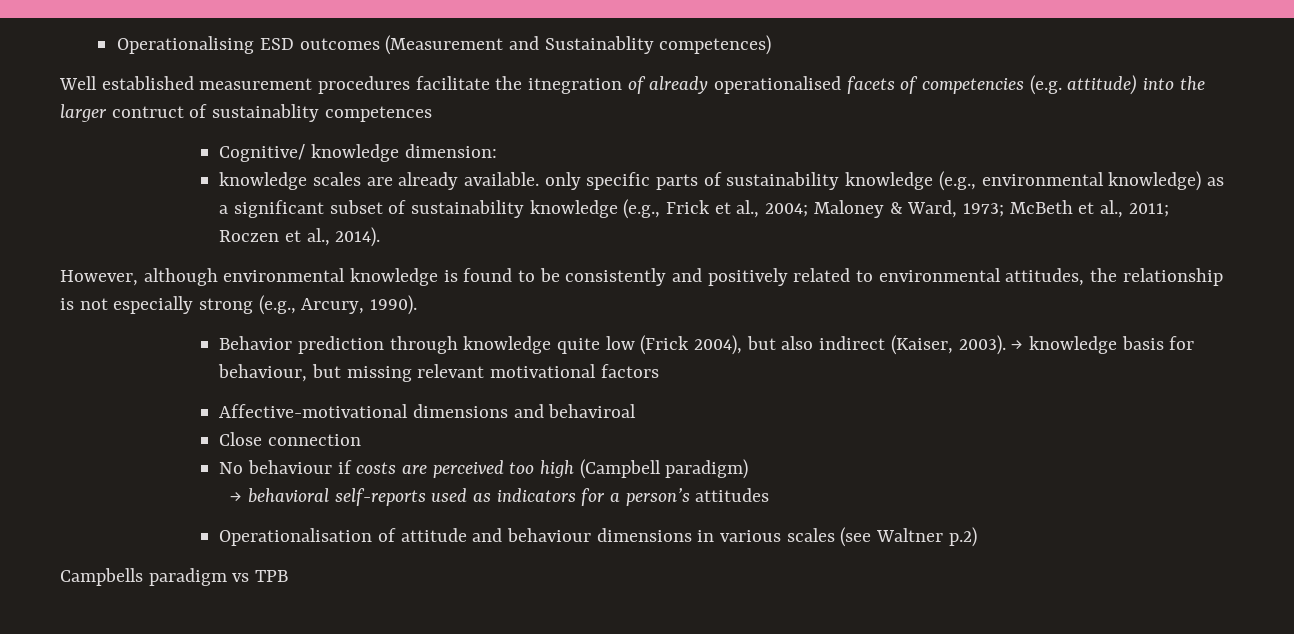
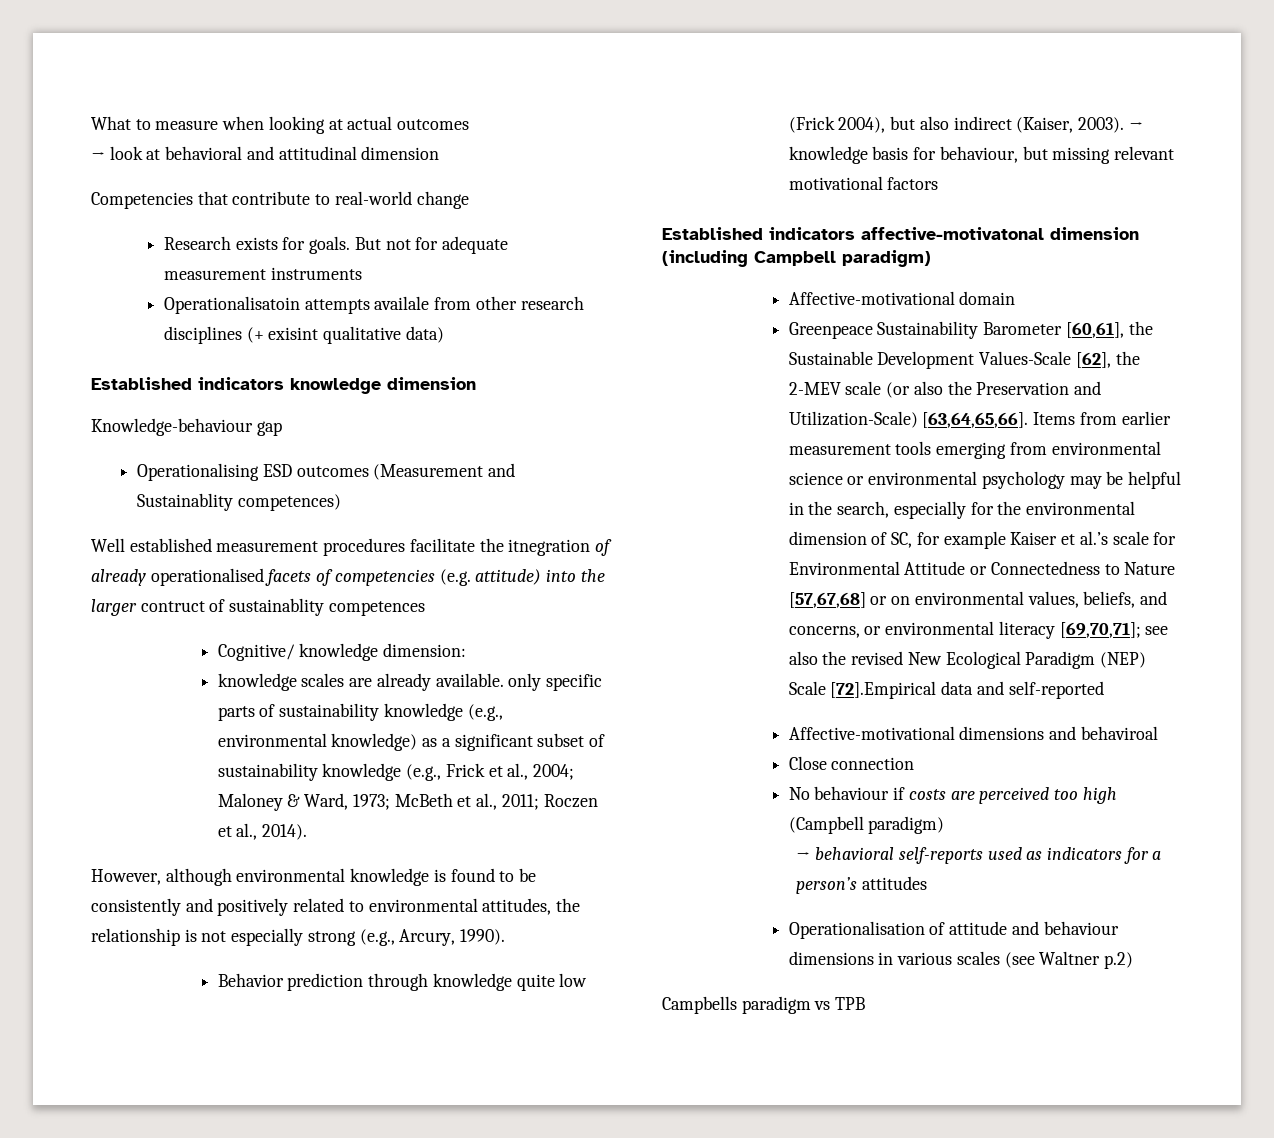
(117, 45) none -> [91,116,470,134] [91,146,440,160] [91,191,469,209] [163,236,509,254] [163,267,362,280] [163,296,584,314] [163,326,444,344] [91,377,476,394] [91,418,282,436] What to measure when looking at actual outcomes // → look at behavioral and attitudinal dimension // Competencies that contribute to real-world change // Research exists for goals. But not for adequate measurement instruments // Operationalisatoin attempts availale from other research disciplines (+ exisint qualitative data) // Established indicators knowledge dimension // Knowledge-behaviour gap //
(659, 371) none -> [662,227,1139,240] [662,250,931,267] [788,291,1016,305] [788,321,1153,339] [788,351,1140,369] [788,381,1102,398] [788,411,1171,428] [788,441,1161,459] [788,471,1182,489] [788,501,1136,519] [788,531,1177,549] [788,561,1176,575] [788,591,1168,608] [788,621,1169,639] [788,651,1147,669] [788,681,1104,699] // Established indicators affective-motivatonal dimension (including Campbell paradigm) // Affective-motivational domain // Greenpeace Sustainability Barometer [60,61], the Sustainable Development Values-Scale [62], the 2-MEV scale (or also the Preservation and Utilization-Scale) [63,64,65,66]. Items from earlier measurement tools emerging from environmental science or environmental psychology may be helpful in the search, especially for the environmental dimension of SC, for example Kaiser et al.’s scale for Environmental Attitude or Connectedness to Nature [57,67,68] or on environmental values, beliefs, and concerns, or environmental literacy [69,70,71]; see also the revised New Ecological Paradigm (NEP) Scale [72].Empirical data and self-reported

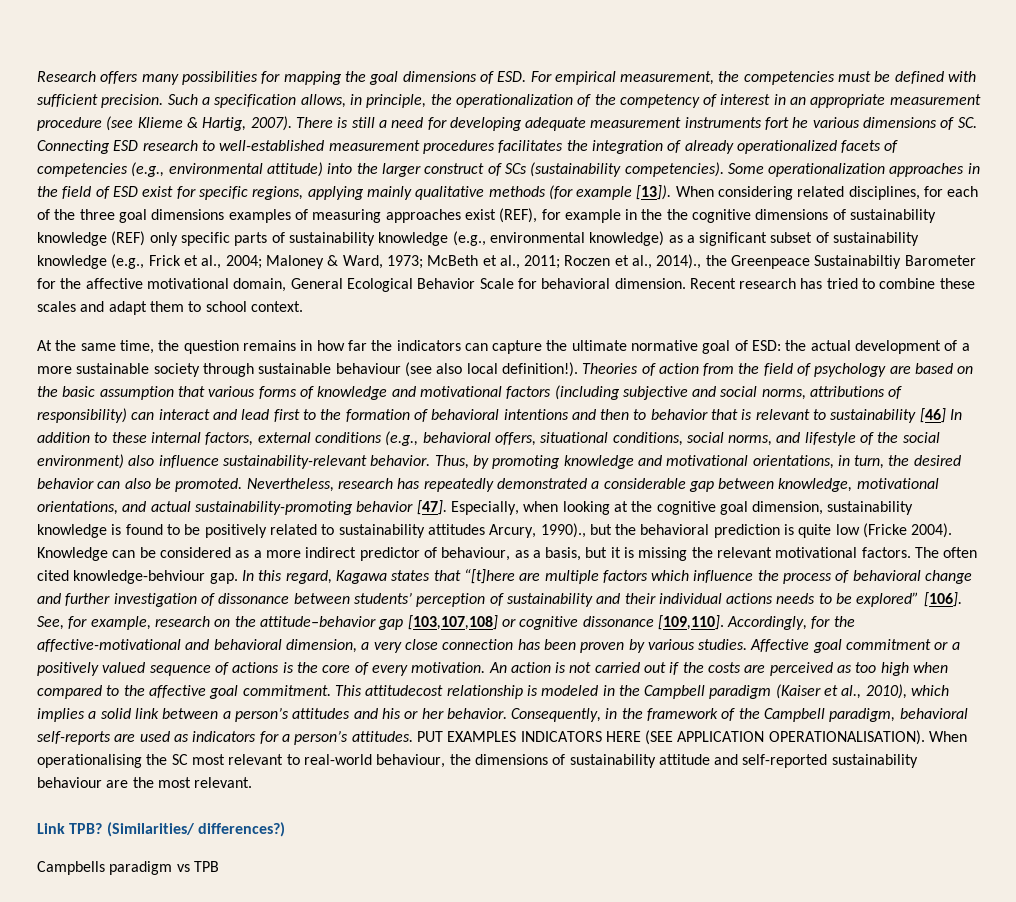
[91,116,470,134] [91,146,440,160] [91,191,469,209] [163,236,509,254] [163,267,362,280] [163,296,584,314] [163,326,444,344] [91,377,476,394] [91,418,282,436] [137,463,516,481] [137,493,341,511] [91,538,591,556] What to measure when looking at actual outcomes // → look at behavioral and attitudinal dimension // Competencies that contribute to real-world change // Research exists for goals. But not for adequate measurement instruments // Operationalisatoin attempts availale from other research disciplines (+ exisint qualitative data) // Established indicators knowledge dimension // Knowledge-behaviour gap // Operationalising ESD outcomes (Measurement and Sustainablity competences) // Well established measurement procedures facilitate the itnegration -> [37,71,977,85] [37,94,981,108] [37,116,977,131] [37,140,663,154] Research offers many possibilities for mapping the goal dimensions of ESD. For empirical measurement, the competencies must be defined with sufficient precision. Such a specification allows, in principle, the operationalization of the competency of interest in an appropriate measurement procedure (see Klieme & Hartig, 2007). There is still a need for developing adequate measurement instruments fort he various dimensions of SC. Connecting ESD research to well-established measurement procedures facilitates the integration
[150,568,264,586] operationalised -> [736,140,837,154] operationalized
[439,569,471,586] (e.g. -> [131,162,263,177] (e.g., environmental
[140,598,425,616] [217,643,467,661] [217,673,504,691] contruct of sustainablity competences // Cognitive/ knowledge dimension: // knowledge scales are already available. -> [424,162,980,177] [37,185,979,200] [37,208,937,223] [37,231,146,246] construct of SCs (sustainability competencies). Some operationalization approaches in the field of ESD exist for specific regions, applying mainly qualitative methods (for example [13]). When considering related disciplines, for each of the three goal dimensions examples of measuring approaches exist (REF), for example in the the cognitive dimensions of sustainability knowledge (REF)
[262,824,308,840] [91,868,346,886] 2014). // However, although environmental -> [656,254,976,269] [37,278,975,292] [37,301,303,315] [37,340,970,354] [37,362,974,377] [37,385,903,400] [37,408,963,423] [37,431,940,446] [37,454,961,469] [37,478,939,492] [37,500,914,515] 2014)., the Greenpeace Sustainabiltiy Barometer for the affective motivational domain, General Ecological Behavior Scale for behavioral dimension. Recent research has tried to combine these scales and adapt them to school context. // At the same time, the question remains in how far the indicators can capture the ultimate normative goal of ESD: the actual development of a more sustainable society through sustainable behaviour (see also local definition!). Theories of action from the field of psychology are based on the basic assumption that various forms of knowledge and motivational factors (including subjective and social norms, attributions of responsibility) can interact and lead first to the formation of behavioral intentions and then to behavior that is relevant to sustainability [46] In addition to these internal factors, external conditions (e.g., behavioral offers, situational conditions, social norms, and lifestyle of the social environment) also influence sustainability-relevant behavior. Thus, by promoting knowledge and motivational orientations, in turn, the desired behavior can also be promoted. Nevertheless, research has repeatedly demonstrated a considerable gap between knowledge, motivational orientations, and actual sustainability-promoting behavior [47]. Especially, when looking at the cognitive goal dimension, sustainability
[91,898,213,916] consistently and -> (201, 529) none
[368,898,581,915] [91,928,506,946] [217,973,588,991] [788,116,1143,133] [788,146,1175,164] [788,176,939,190] [662,227,1139,240] [662,250,931,267] [788,291,1016,305] [788,321,1153,339] [788,351,1140,369] [788,381,1102,398] [788,411,1171,428] [788,441,1161,459] [788,471,1182,489] [788,501,1136,519] [788,531,1177,549] [788,561,1176,575] [788,591,1168,608] [788,621,1169,639] [788,651,1147,669] [788,681,1104,699] [788,726,1158,740] [788,756,915,770] [788,786,906,800] environmental attitudes, the relationship is not especially strong (e.g., Arcury, 1990). // Behavior prediction through knowledge quite low (Frick 2004), but also indirect (Kaiser, 2003). → knowledge basis for behaviour, but missing relevant motivational factors // Established indicators affective-motivatonal dimension (including Campbell paradigm) // Affective-motivational domain // Greenpeace Sustainability Barometer [60,61], the Sustainable Development Values-Scale [62], the 2-MEV scale (or also the Preservation and Utilization-Scale) [63,64,65,66]. Items from earlier measurement tools emerging from environmental science or environmental psychology may be helpful in the search, especially for the environmental dimension of SC, for example Kaiser et al.’s scale for Environmental Attitude or Connectedness to Nature [57,67,68] or on environmental values, beliefs, and concerns, or environmental literacy [69,70,71]; see also the revised New Ecological Paradigm (NEP) Scale [72].Empirical data and self-reported // Affective-motivational dimensions and behaviroal // Close connection // No behaviour if -> [338,523,953,538] [37,547,978,561] [37,569,973,584] [37,592,962,607] [37,615,855,630] [37,639,960,653] [37,662,704,676] sustainability attitudes Arcury, 1990)., but the behavioral prediction is quite low (Fricke 2004). Knowledge can be considered as a more indirect predictor of behaviour, as a basis, but it is missing the relevant motivational factors. The often cited knowledge-behviour gap. In this regard, Kagawa states that “[t]here are multiple factors which influence the process of behavioral change and further investigation of dissonance between students’ perception of sustainability and their individual actions needs to be explored” [106]. See, for example, research on the attitude–behavior gap [103,107,108] or cognitive dissonance [109,110]. Accordingly, for the affective-motivational and behavioral dimension, a very close connection has been proven by various studies. Affective goal commitment or a positively valued sequence of actions is the core of every motivation. An action is not carried out if the
(1050, 795) none -> [837,665,853,673] as
[788,816,945,834] [796,851,811,860] (Campbell paradigm) // → -> [913,662,949,673] [37,684,950,699] [37,707,896,722] when compared to the affective goal commitment. This attitudecost relationship is modeled in the Campbell paradigm (Kaiser et al., 2010), which implies a solid link between a person’s attitudes and his or her behavior. Consequently, in the framework of the Campbell paradigm,
(983, 855) none -> [114,734,136,742] are
[862,876,928,890] [788,921,1119,939] [788,951,1134,969] attitudes // Operationalisation of attitude and behaviour dimensions in various scales (see Waltner p.2) -> [351,730,968,745] [37,754,918,768] [37,777,253,788] [37,822,285,837] attitudes. PUT EXAMPLES INDICATORS HERE (SEE APPLICATION OPERATIONALISATION). When operationalising the SC most relevant to real-world behaviour, the dimensions of sustainability attitude and self-reported sustainability behaviour are the most relevant. // Link TPB? (Similarities/ differences?)

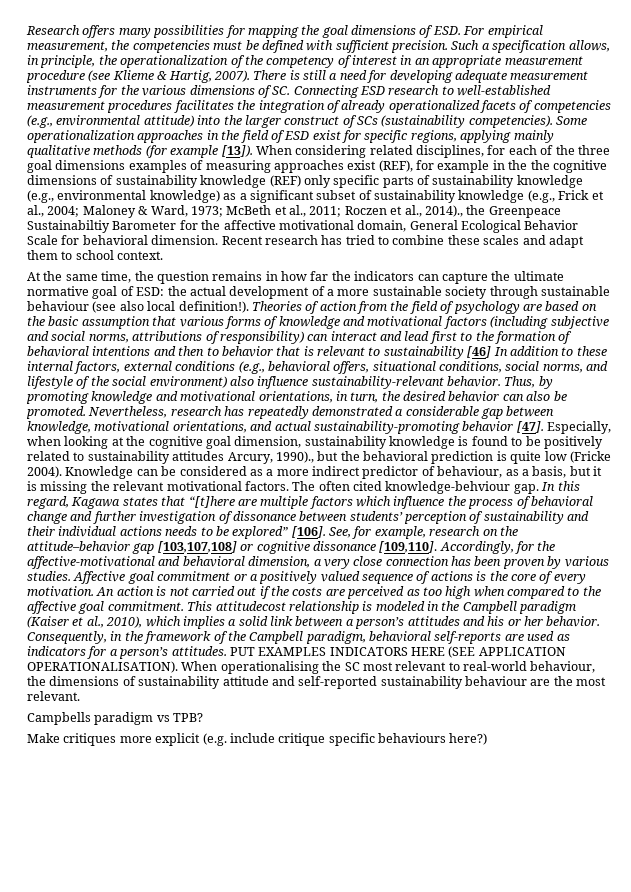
[765,117,809,130] fort he -> [98,85,139,98] for the
[37,822,285,837] // Link TPB? (Similarities/ differences?) -> (80, 696) none
[193,861,219,872] TPB -> [173,713,204,722] [27,733,488,746] TPB? // Make critiques more explicit (e.g. include critique specific behaviours here?)

